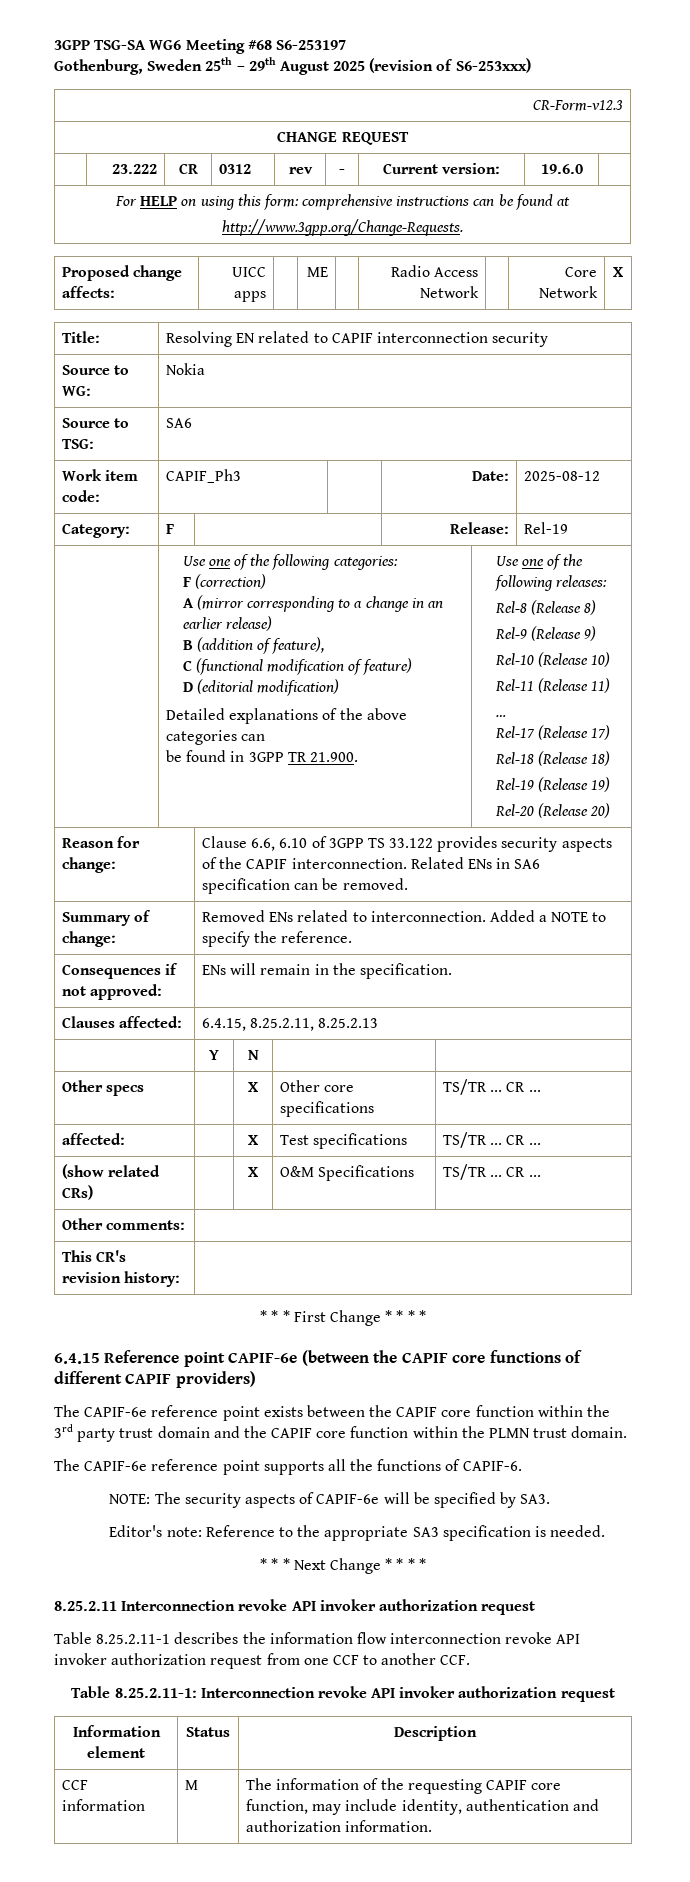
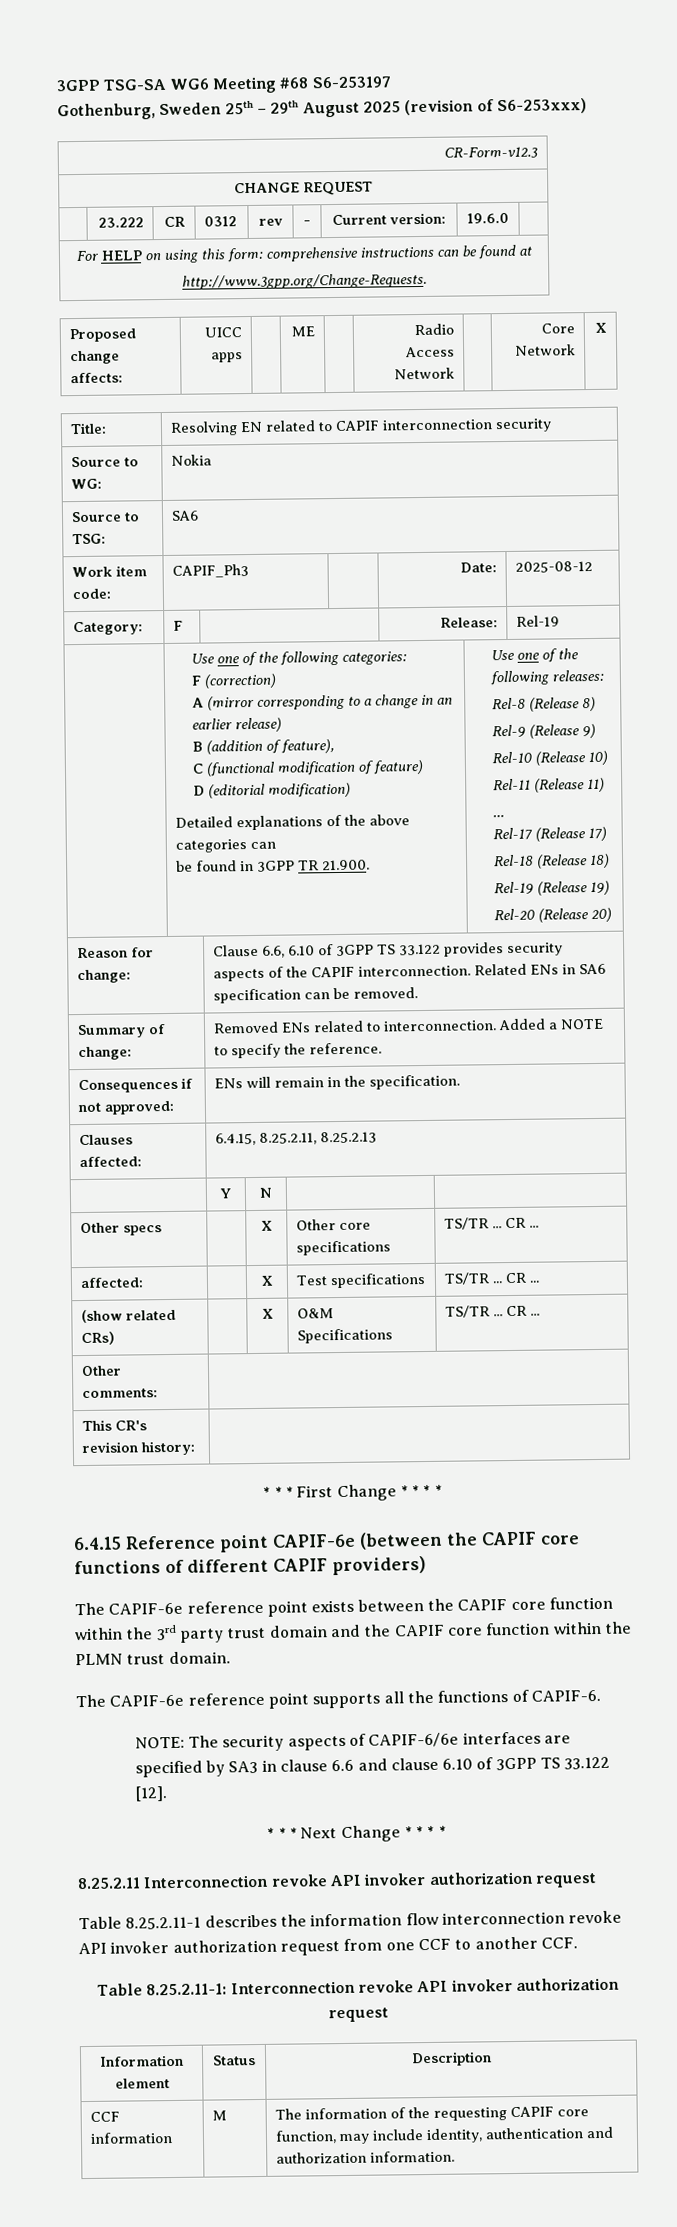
[316,1492,551,1508] [109,1525,606,1541] CAPIF-6e will be specified by SA3. // Editor's note: Reference to the appropriate SA3 specification is needed. -> [368,1731,571,1748] [134,1756,611,1778] [134,1786,168,1802] CAPIF-6/6e interfaces are specified by SA3 in clause 6.6 and clause 6.10 of 3GPP TS 33.122 [12].

